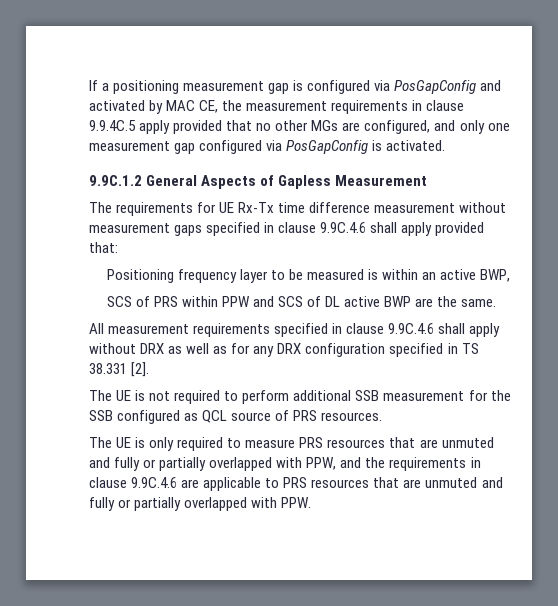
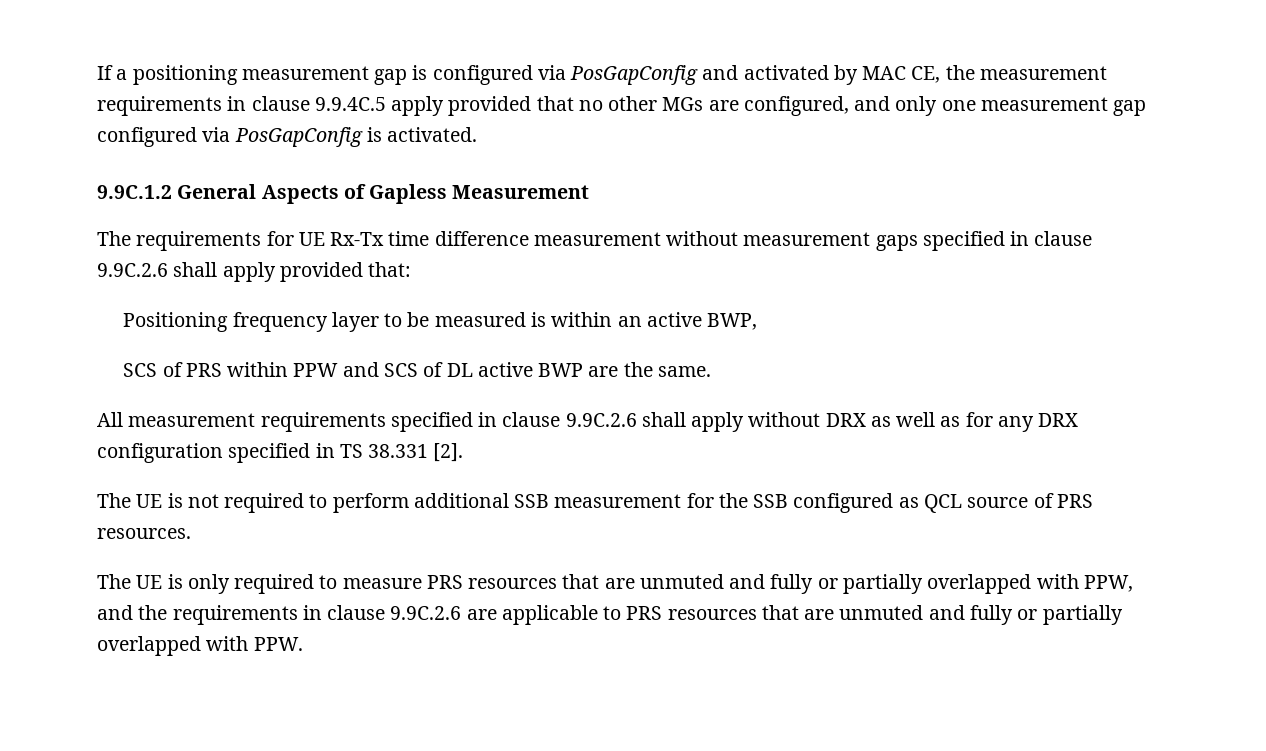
[320,222,367,233] 9.9C.4.6 -> [97,263,168,277] 9.9C.2.6
[388,323,435,334] 9.9C.4.6 -> [565,413,637,427] 9.9C.2.6
[131,477,178,488] 9.9C.4.6 -> [390,606,462,620] 9.9C.2.6

